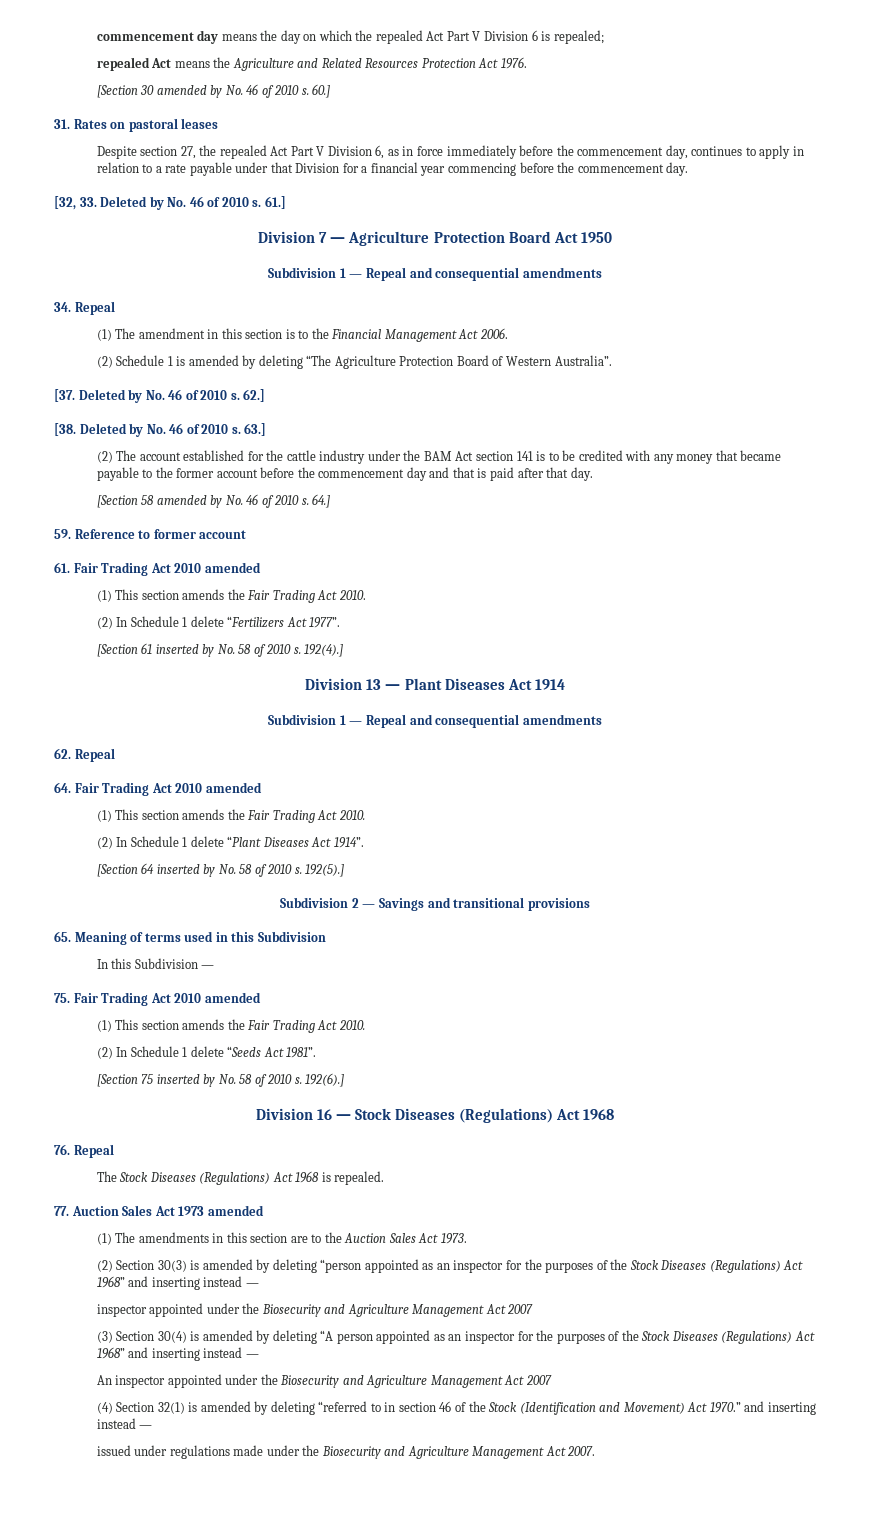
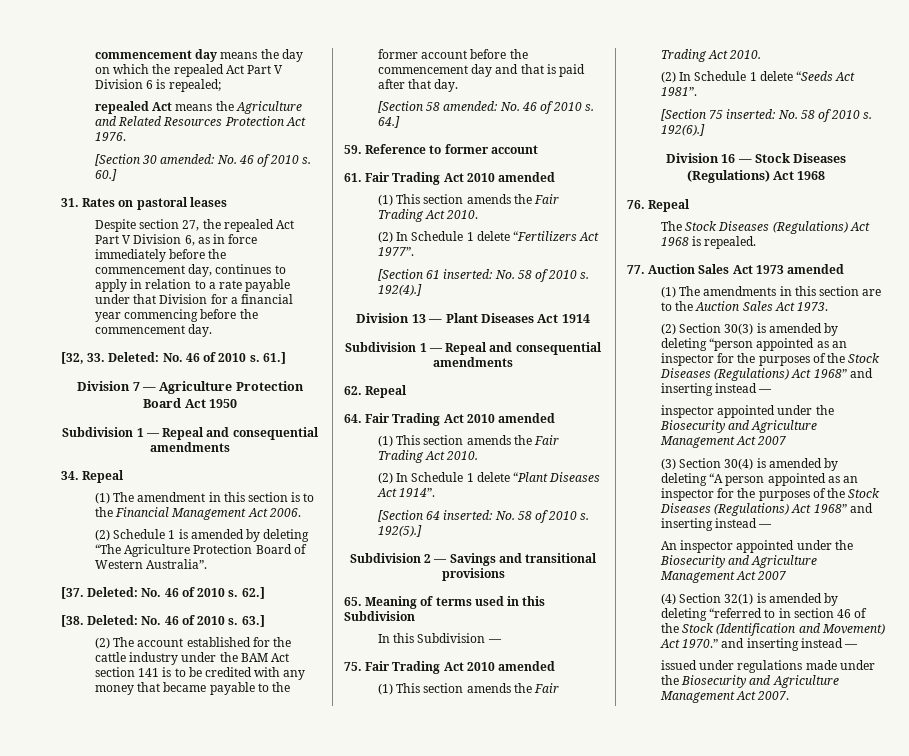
[156,85,223,98] amended by -> [160,154,215,164] amended:
[100,196,164,210] Deleted by -> [108,352,160,362] Deleted:
[78,389,143,403] Deleted by -> [87,587,139,597] Deleted:
[79,423,144,437] Deleted by -> [87,615,139,625] Deleted:
[156,495,223,508] amended by -> [443,101,498,111] amended:
[155,644,215,657] inserted by -> [443,269,493,279] inserted:
[156,864,216,877] inserted by -> [443,510,493,520] inserted:
[156,1074,216,1087] inserted by -> [726,109,776,119] inserted:

